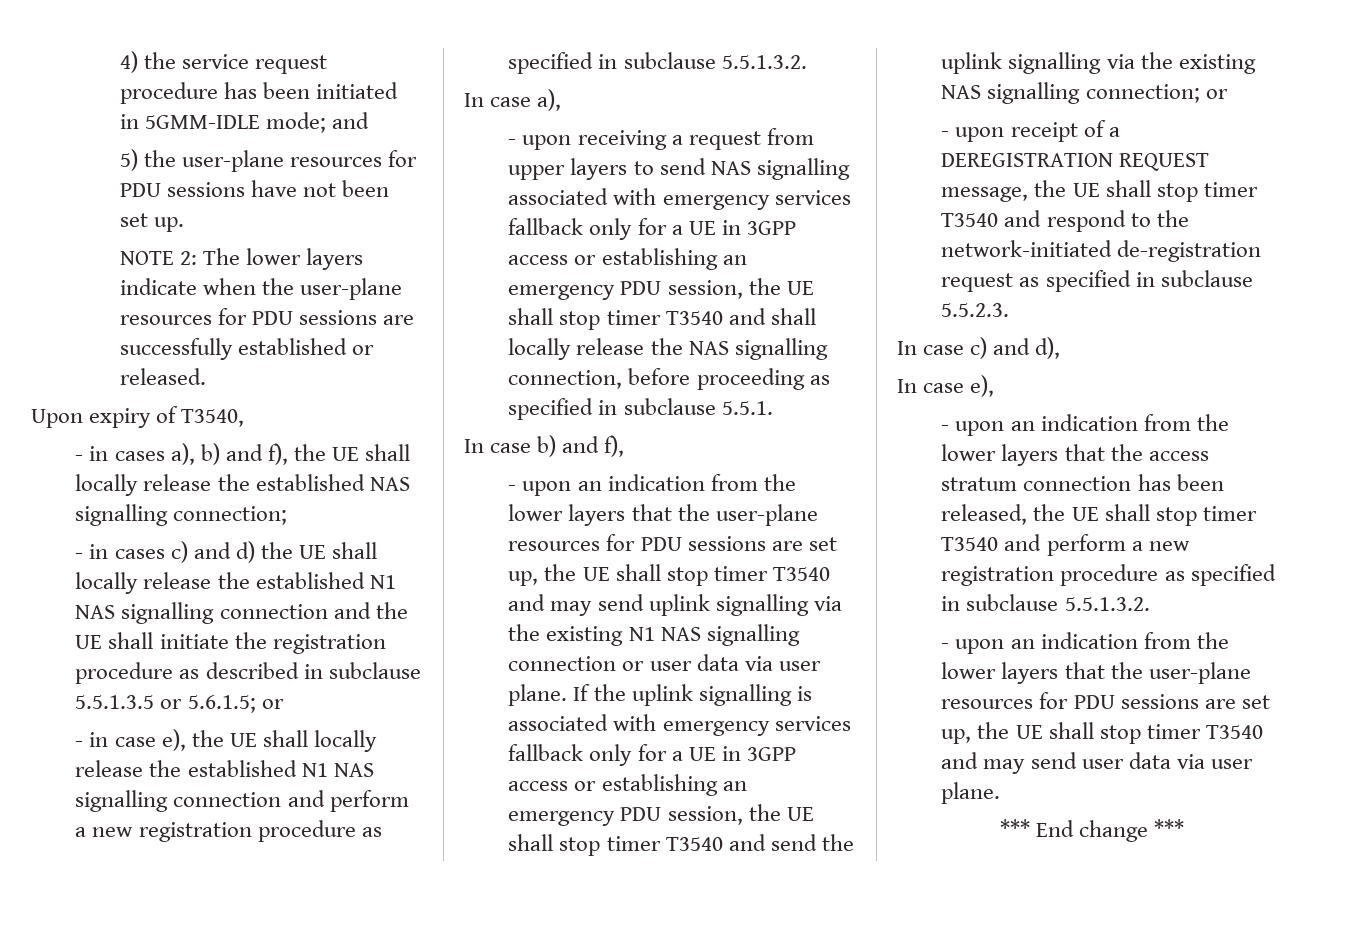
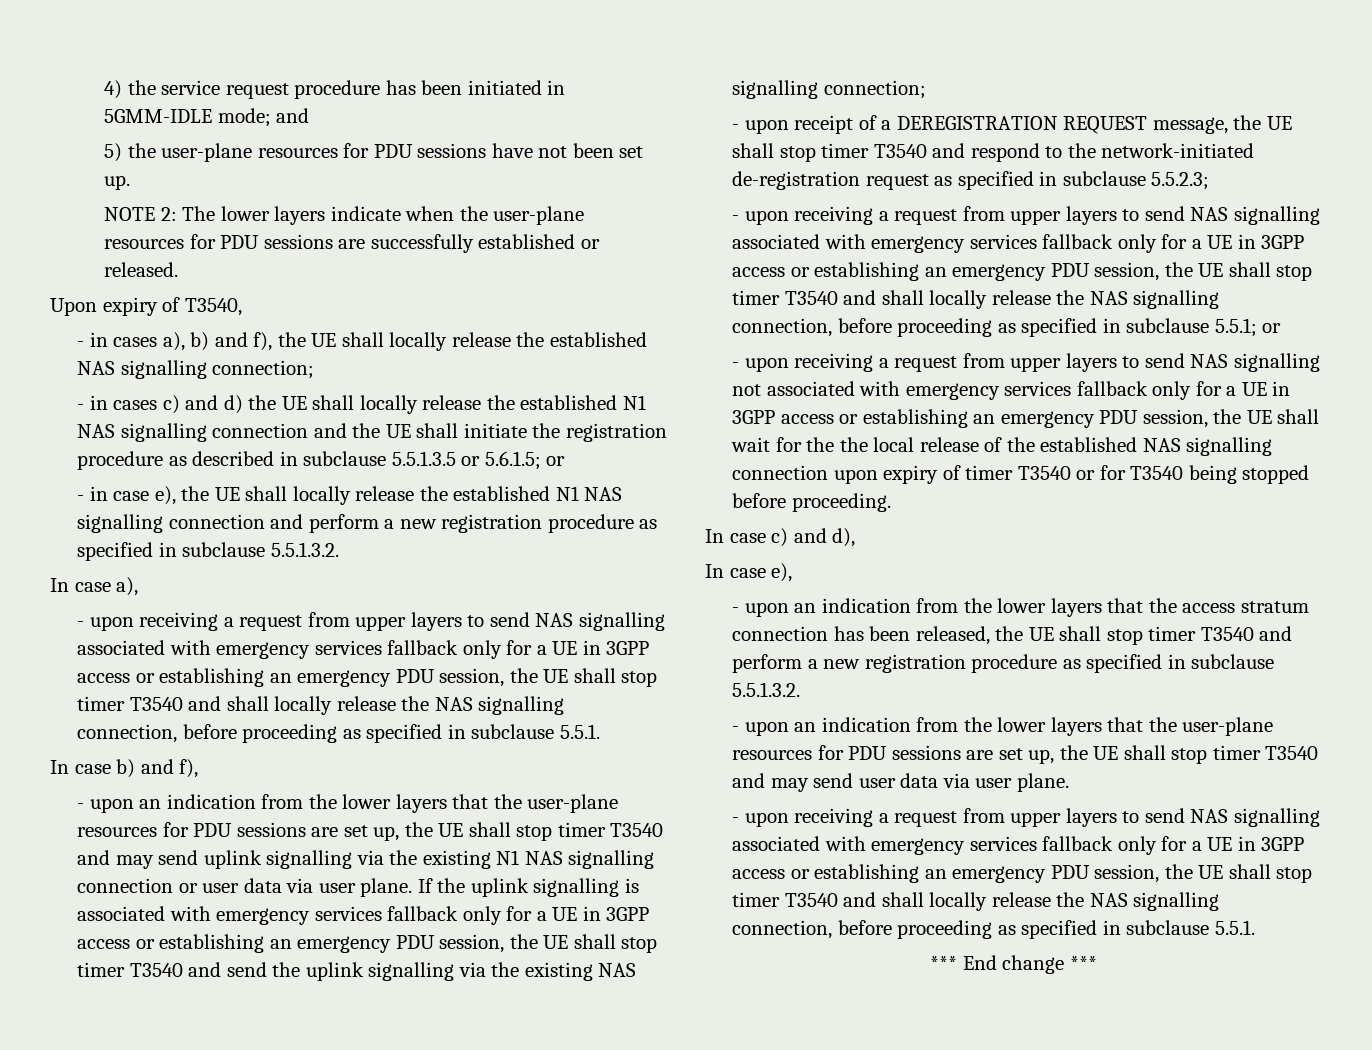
[1205,89,1228,99] or -> (926, 89) none
[941,303,1010,317] 5.5.2.3. -> [1151,172,1210,190] [732,206,1320,225] [732,234,1305,253] [732,262,1313,281] [732,290,1220,309] [732,318,1282,337] [732,353,1320,372] [732,381,1291,400] [732,409,1320,428] [731,437,1273,456] [732,465,1310,484] [732,493,891,512] 5.5.2.3; // - upon receiving a request from upper layers to send NAS signalling associated with emergency services fallback only for a UE in 3GPP access or establishing an emergency PDU session, the UE shall stop timer T3540 and shall locally release the NAS signalling connection, before proceeding as specified in subclause 5.5.1; or // - upon receiving a request from upper layers to send NAS signalling not associated with emergency services fallback only for a UE in 3GPP access or establishing an emergency PDU session, the UE shall wait for the the local release of the established NAS signalling connection upon expiry of timer T3540 or for T3540 being stopped before proceeding.
(1001, 793) none -> [732,808,1320,827] [732,836,1305,855] [732,864,1313,883] [732,892,1220,911] [732,920,1255,939] // - upon receiving a request from upper layers to send NAS signalling associated with emergency services fallback only for a UE in 3GPP access or establishing an emergency PDU session, the UE shall stop timer T3540 and shall locally release the NAS signalling connection, before proceeding as specified in subclause 5.5.1.

